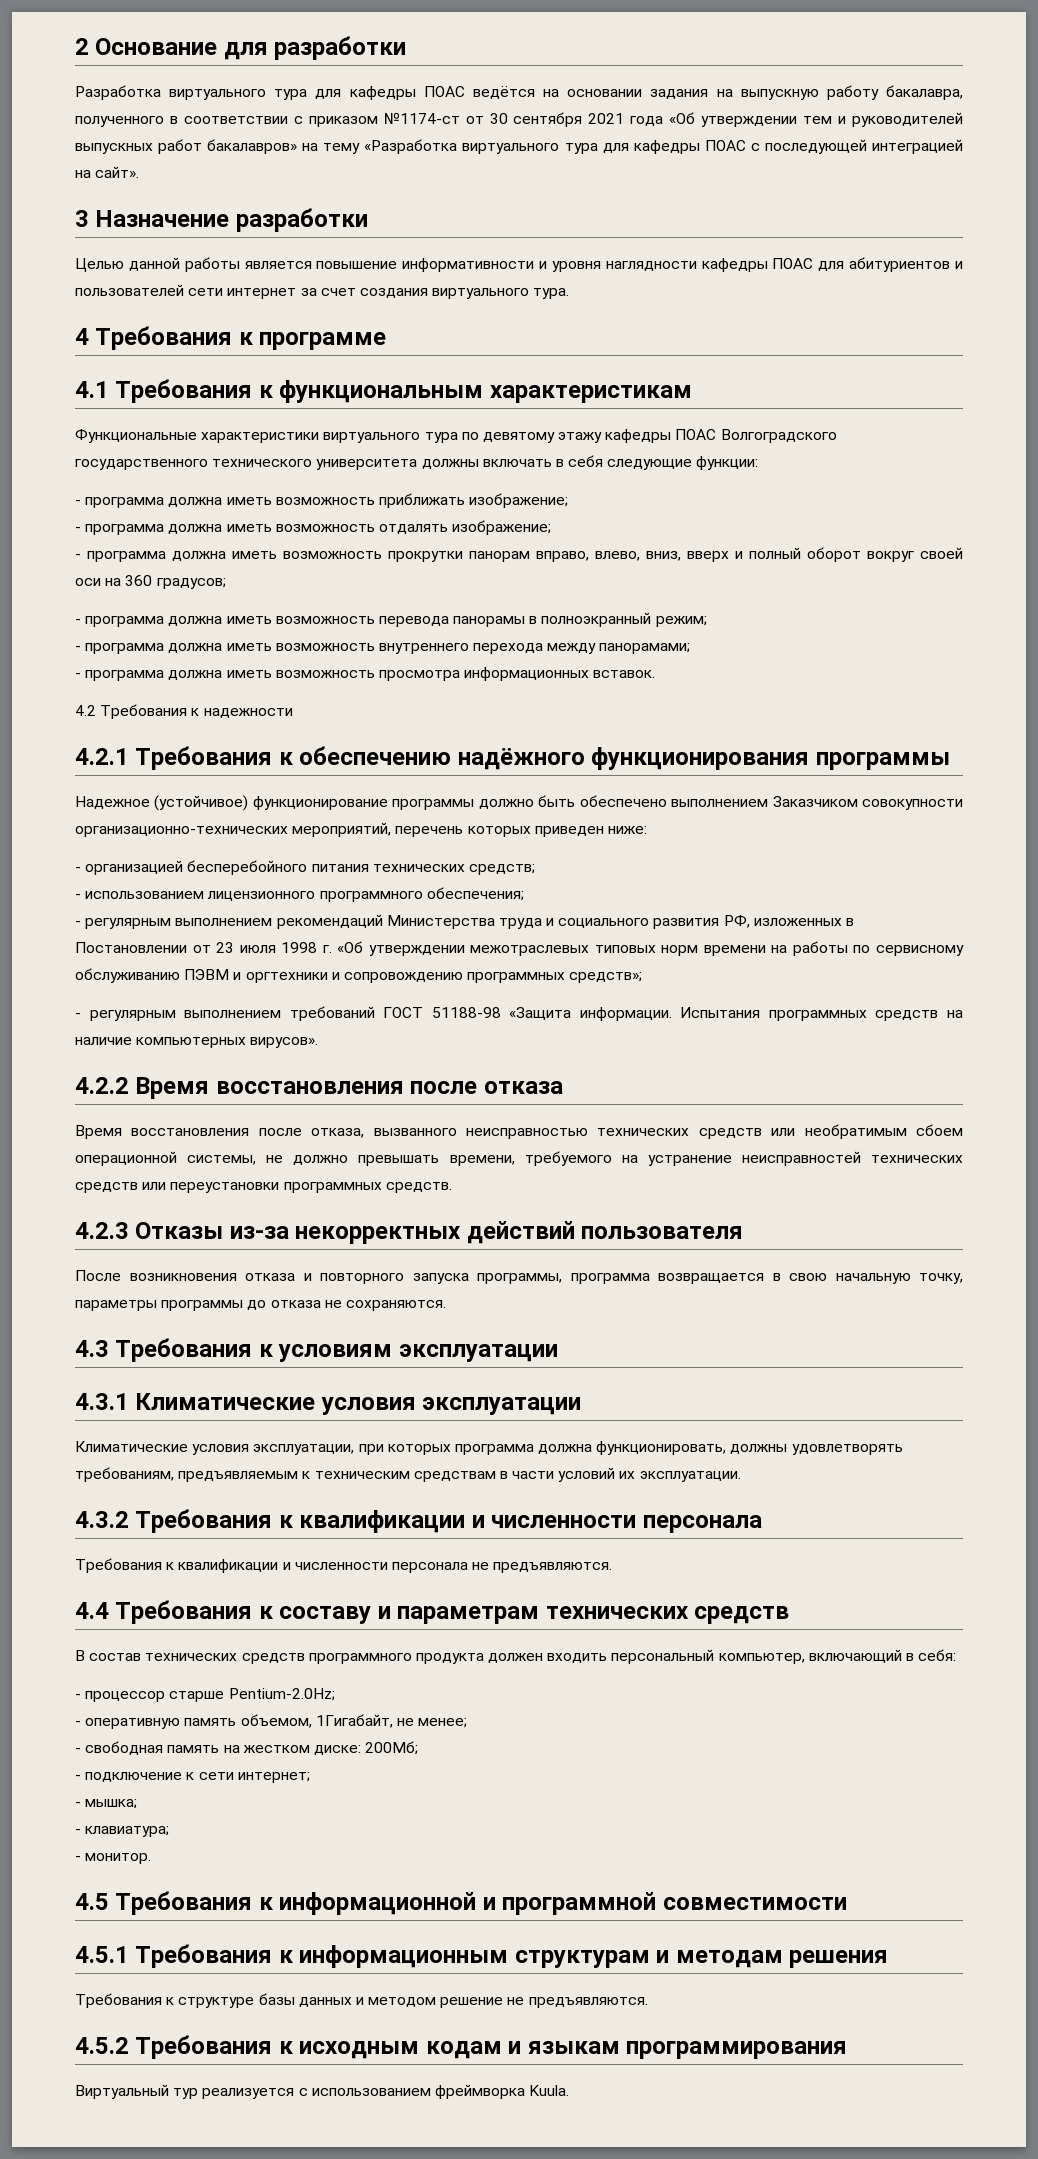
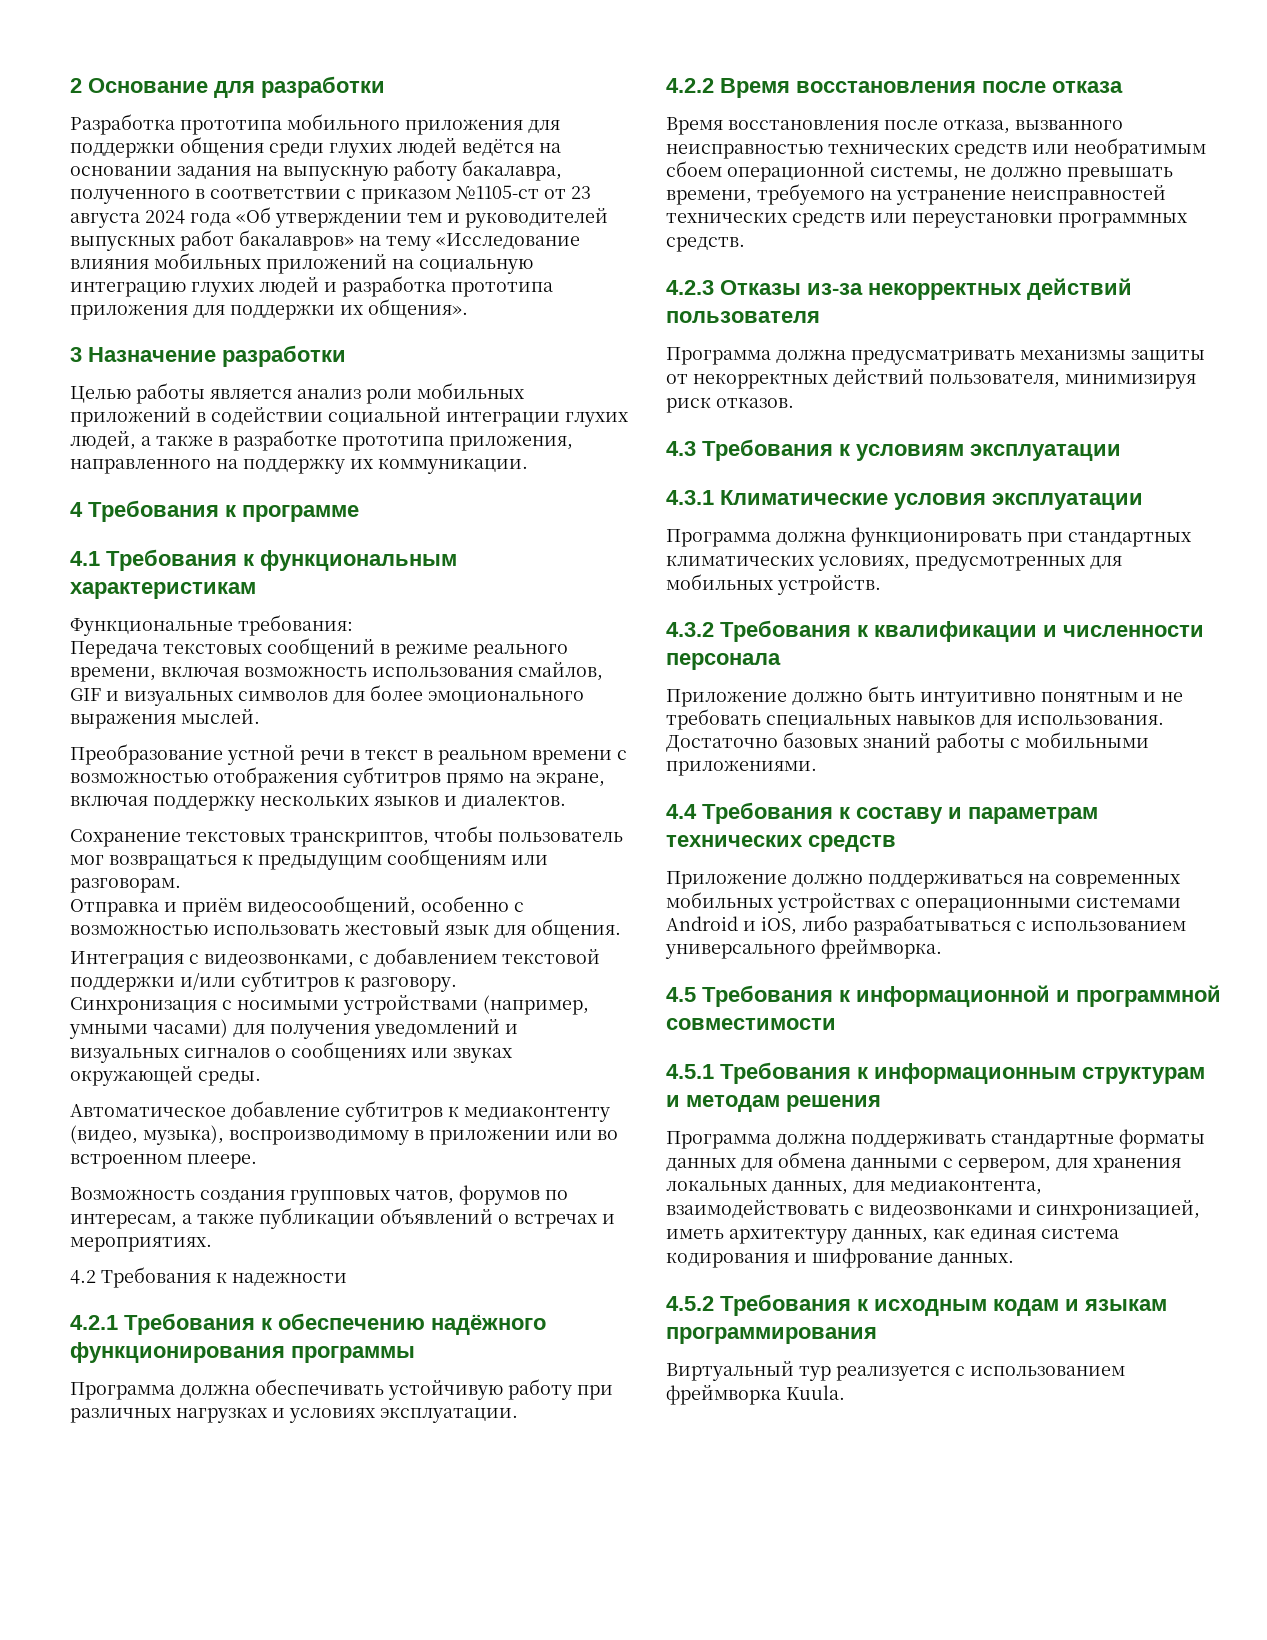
[169,86,465,100] виртуального тура для кафедры ПОАС -> [180,114,560,135] [70,137,457,158] прототипа мобильного приложения для поддержки общения среди глухих людей
[383,112,625,127] №1174-ст от 30 сентября 2021 -> [456,185,591,200] [70,210,185,228] №1105-ст от 23 августа 2024
[364,139,964,154] [75,166,140,178] «Разработка виртуального тура для кафедры ПОАС с последующей интеграцией на сайт». -> [436,233,580,249] [70,253,533,274] [70,276,553,297] [70,299,468,320] «Исследование влияния мобильных приложений на социальную интеграцию глухих людей и разработка прототипа приложения для поддержки их общения».
[128,257,180,271] данной -> (131, 394) none
[316,257,963,272] [75,284,570,299] повышение информативности и уровня наглядности кафедры ПОАС для абитуриентов и пользователей сети интернет за счет создания виртуального тура. -> [297,383,524,404] [70,407,628,427] [70,430,573,451] [70,458,528,474] анализ роли мобильных приложений в содействии социальной интеграции глухих людей, а также в разработке прототипа приложения, направленного на поддержку их коммуникации.
[201,429,837,443] [75,455,759,470] [75,493,569,508] [75,520,552,535] [75,547,963,562] [75,575,226,589] [75,612,707,627] [75,643,691,654] [75,667,656,681] характеристики виртуального тура по девятому этажу кафедры ПОАС Волгоградского государственного технического университета должны включать в себя следующие функции: // - программа должна иметь возможность приближать изображение; // - программа должна иметь возможность отдалять изображение; // - программа должна иметь возможность прокрутки панорам вправо, влево, вниз, вверх и полный оборот вокруг своей оси на 360 градусов; // - программа должна иметь возможность перевода панорамы в полноэкранный режим; // - программа должна иметь возможность внутреннего перехода между панорамами; // - программа должна иметь возможность просмотра информационных вставок. -> [238,615,353,636] [70,638,568,659] [70,662,603,682] [70,685,584,706] [70,709,260,729] [70,744,627,765] [70,767,605,788] [70,795,566,811] [70,826,623,847] [70,849,548,870] [70,878,181,893] [70,896,524,917] [70,919,621,938] [70,948,600,969] [70,971,457,992] [70,995,589,1015] [69,1019,518,1039] [70,1042,512,1063] [70,1066,261,1086] [70,1101,610,1122] [70,1125,618,1145] [70,1154,257,1169] [70,1185,568,1205] [70,1208,615,1229] [70,1237,212,1252] требования: // Передача текстовых сообщений в режиме реального времени, включая возможность использования смайлов, GIF и визуальных символов для более эмоционального выражения мыслей. // Преобразование устной речи в текст в реальном времени с возможностью отображения субтитров прямо на экране, включая поддержку нескольких языков и диалектов. // Сохранение текстовых транскриптов, чтобы пользователь мог возвращаться к предыдущим сообщениям или разговорам. // Отправка и приём видеосообщений, особенно с возможностью использовать жестовый язык для общения. // Интеграция с видеозвонками, с добавлением текстовой поддержки и/или субтитров к разговору. // Синхронизация с носимыми устройствами (например, умными часами) для получения уведомлений и визуальных сигналов о сообщениях или звуках окружающей среды. // Автоматическое добавление субтитров к медиаконтенту (видео, музыка), воспроизводимому в приложении или во встроенном плеере. // Возможность создания групповых чатов, форумов по интересам, а также публикации объявлений о встречах и мероприятиях.
[75,795,964,811] [75,822,647,837] [75,860,535,875] [75,887,524,902] [75,914,855,929] [75,941,964,956] [75,968,643,983] [75,1006,963,1021] [75,1037,319,1048] Надежное (устойчивое) функционирование программы должно быть обеспечено выполнением Заказчиком совокупности организационно-технических мероприятий, перечень которых приведен ниже: // - организацией бесперебойного питания технических средств; // - использованием лицензионного программного обеспечения; // - регулярным выполнением рекомендаций Министерства труда и социального развития РФ, изложенных в Постановлении от 23 июля 1998 г. «Об утверждении межотраслевых типовых норм времени на работы по сервисному обслуживанию ПЭВМ и оргтехники и сопровождению программных средств»; // - регулярным выполнением требований ГОСТ 51188-98 «Защита информации. Испытания программных средств на наличие компьютерных вирусов». -> [70,1379,613,1400] [70,1407,518,1423] Программа должна обеспечивать устойчивую работу при различных нагрузках и условиях эксплуатации.
[75,1270,963,1284] [75,1300,446,1311] После возникновения отказа и повторного запуска программы, программа возвращается в свою начальную точку, параметры программы до отказа не сохраняются. -> [666,347,1205,365] [666,369,1196,389] [666,397,794,413] Программа должна предусматривать механизмы защиты от некорректных действий пользователя, минимизируя риск отказов.
[75,1441,903,1455] [75,1467,741,1482] Климатические условия эксплуатации, при которых программа должна функционировать, должны удовлетворять требованиям, предъявляемым к техническим средствам в части условий их эксплуатации. -> [666,527,1191,547] [666,555,1122,571] [666,574,881,595] Программа должна функционировать при стандартных климатических условиях, предусмотренных для мобильных устройств.
[75,1558,613,1573] Требования к квалификации и численности персонала не предъявляются. -> [666,686,1183,707] [666,709,1164,730] [666,732,1149,753] [666,760,817,776] Приложение должно быть интуитивно понятным и не требовать специальных навыков для использования. Достаточно базовых знаний работы с мобильными приложениями.
[75,1649,957,1664] [75,1688,335,1702] [75,1714,468,1729] [75,1741,419,1755] [75,1772,310,1783] [75,1799,138,1809] [75,1826,170,1837] [75,1853,152,1864] В состав технических средств программного продукта должен входить персональный компьютер, включающий в себя: // - процессор старше Pentium-2.0Hz; // - оперативную память объемом, 1Гигабайт, не менее; // - свободная память на жестком диске: 200Мб; // - подключение к сети интернет; // - мышка; // - клавиатура; // - монитор. -> [666,871,1180,889] [666,892,1181,913] [666,915,1186,936] [665,939,942,959] Приложение должно поддерживаться на современных мобильных устройствах с операционными системами Android и iOS, либо разрабатываться с использованием универсального фреймворка.
[75,1993,648,2008] Требования к структуре базы данных и методом решение не предъявляются. -> [666,1129,1205,1149] [666,1152,1181,1173] [666,1180,1042,1195] [666,1200,1200,1220] [666,1228,1119,1244] [666,1248,1014,1268] Программа должна поддерживать стандартные форматы данных для обмена данными с сервером, для хранения локальных данных, для медиаконтента, взаимодействовать с видеозвонками и синхронизацией, иметь архитектуру данных, как единая система кодирования и шифрование данных.

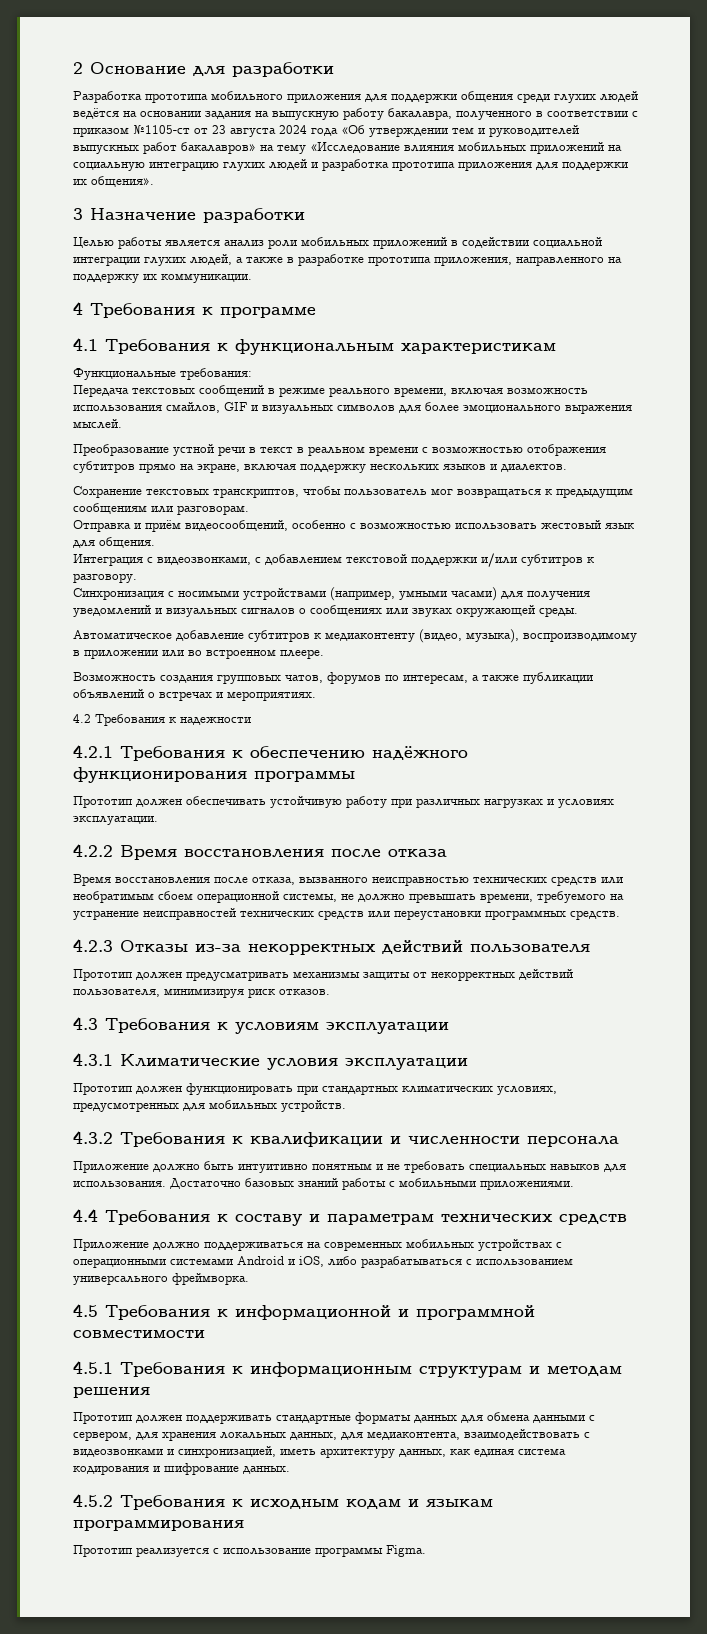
[70,1382,250,1400] Программа должна -> [73,796,182,808] Прототип должен
[666,347,846,365] Программа должна -> [73,969,182,981] Прототип должен
[666,529,846,547] Программа должна -> [73,1083,182,1095] Прототип должен
[666,1131,846,1149] Программа должна -> [73,1412,182,1424] Прототип должен
[666,1361,1125,1381] [666,1385,845,1405] Виртуальный тур реализуется с использованием фреймворка Kuula. -> [73,1545,426,1557] Прототип реализуется с использование программы Figma.

